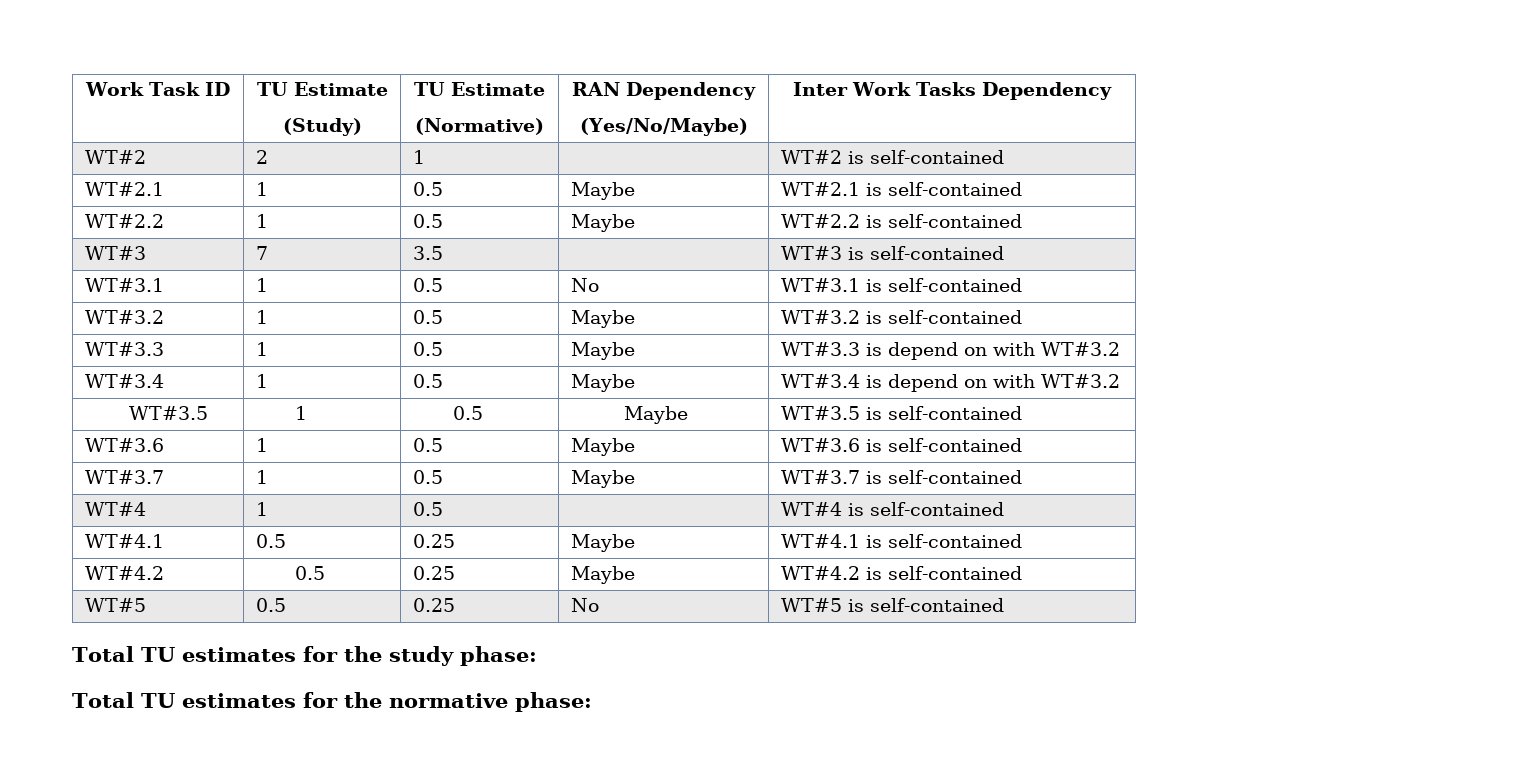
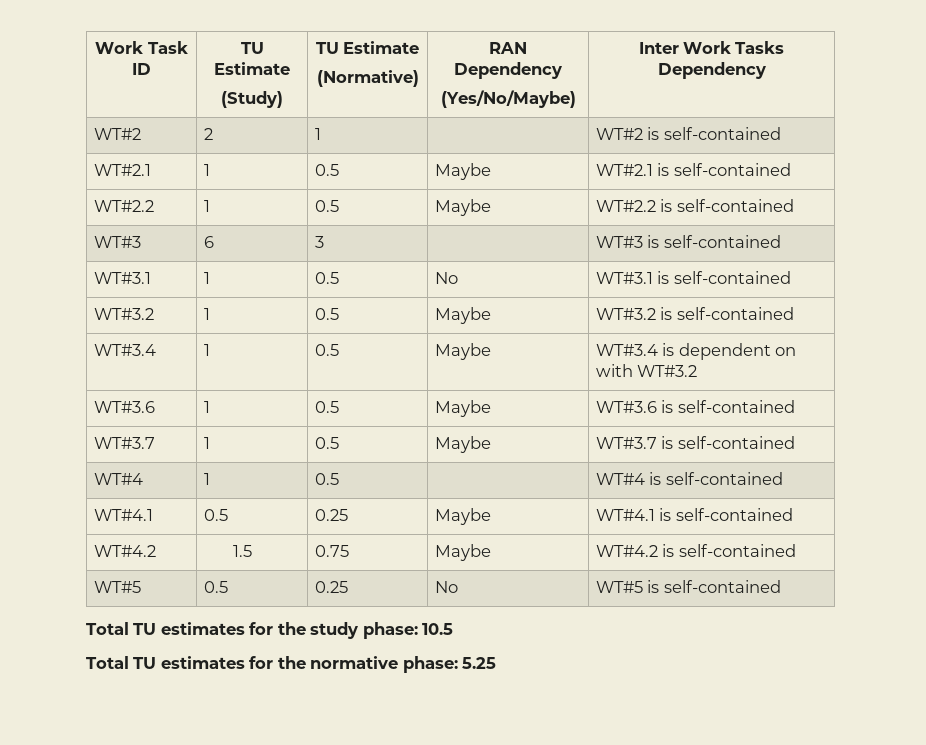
[255,246,268,260] [412,246,443,260] 7 | 3.5 -> [203,236,214,248] [314,236,324,248] 6 | 3
[84,342,164,356] [255,342,268,356] [412,342,443,356] [570,342,635,360] [780,342,1120,360] // WT#3.3 | 1 | 0.5 | Maybe | WT#3.3 is depend on with WT#3.2 -> (794, 313) none
[887,374,1120,392] [128,406,208,420] [295,406,308,420] [452,406,483,420] [623,406,688,424] [780,406,1022,420] depend on with WT#3.2 // WT#3.5 | 1 | 0.5 | Maybe | WT#3.5 is self-contained -> [678,343,797,360] [595,364,698,377] dependent on with WT#3.2
[295,566,326,580] [412,566,455,580] 0.5 | 0.25 -> [232,545,252,557] [314,545,349,557] 1.5 | 0.75
(537, 656) none -> [422,623,454,635] 10.5
(592, 702) none -> [462,657,497,669] 5.25

